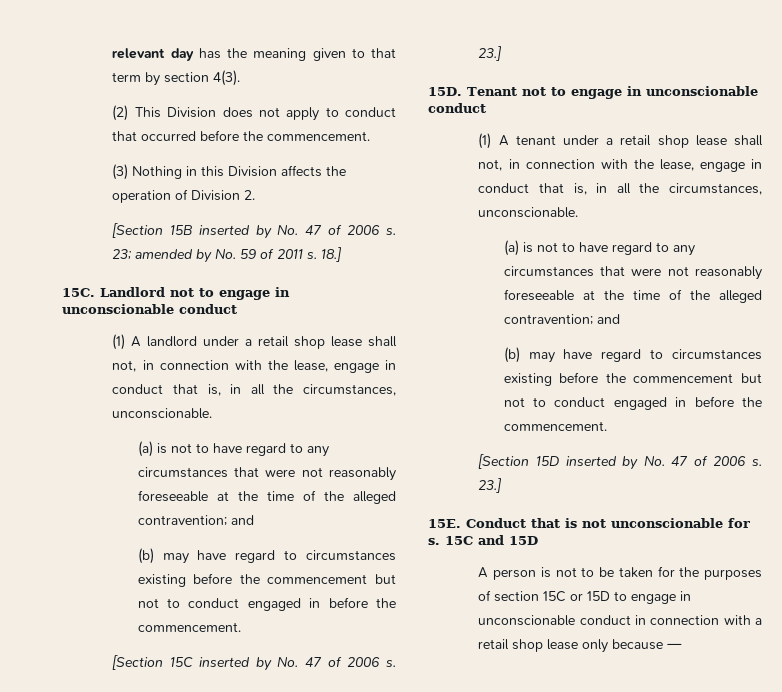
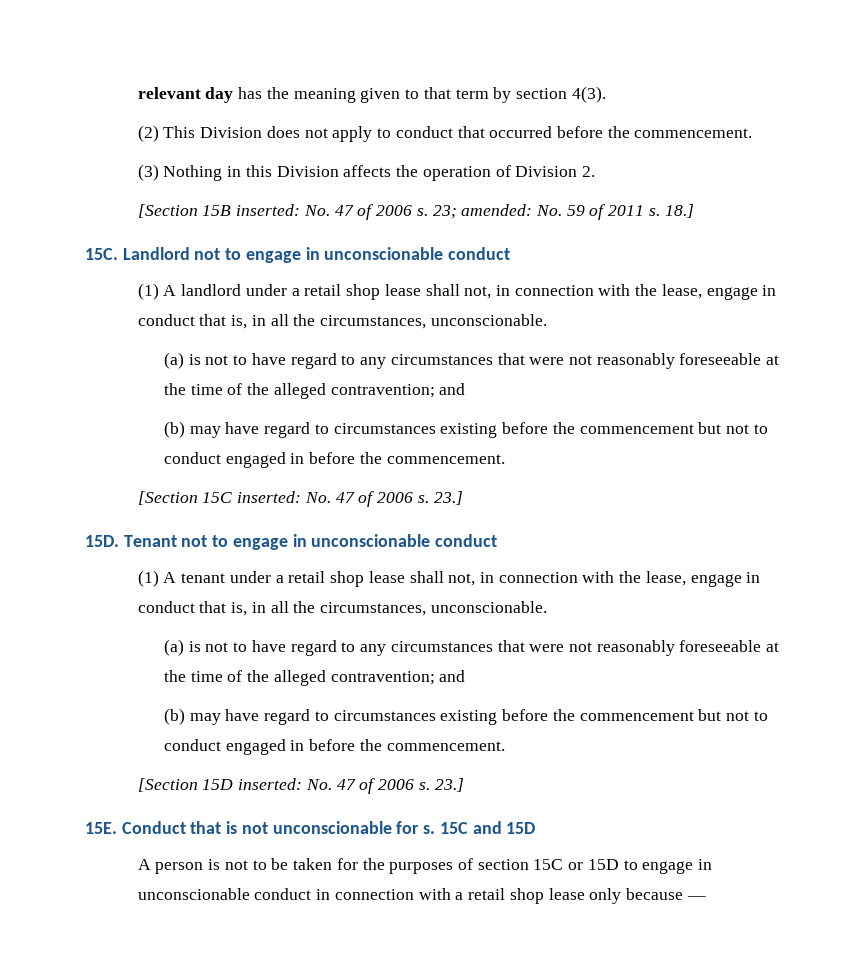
[198,225,272,239] inserted by -> [236,204,301,216] inserted:
[135,249,213,263] amended by -> [461,204,533,216] amended:
[198,657,272,671] inserted by -> [237,491,302,503] inserted:
[565,456,639,470] inserted by -> [238,778,303,790] inserted:

